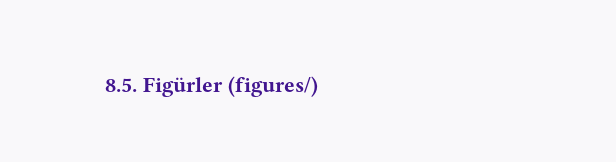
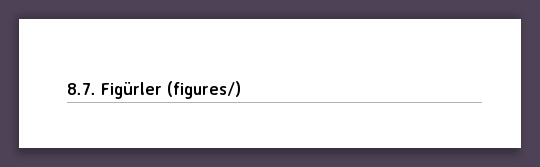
[105,78,137,92] 8.5. -> [67,83,96,95] 8.7.

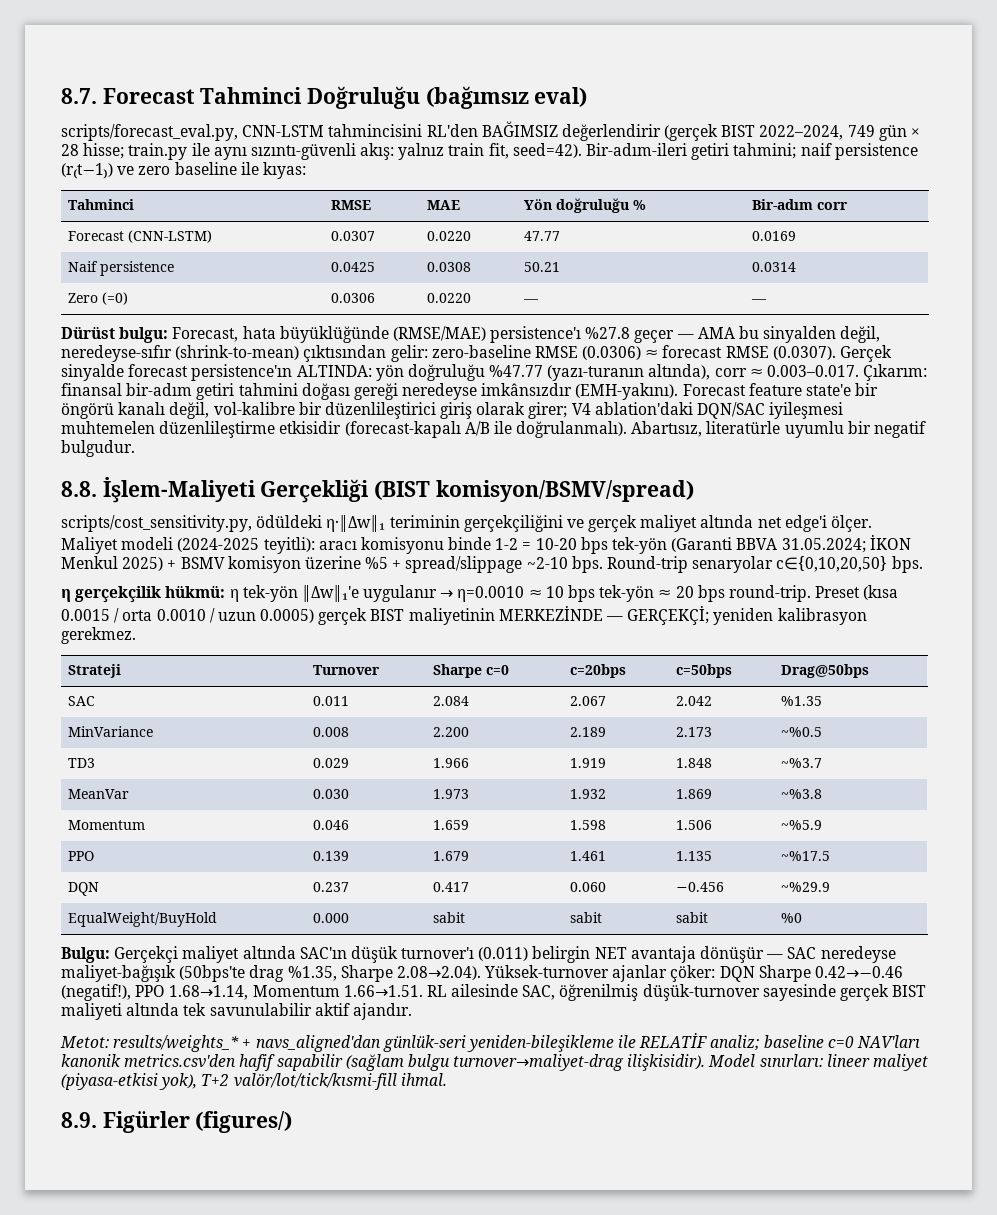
(96, 89) none -> [102,86,588,109] [61,121,921,141] [61,143,918,160] [61,162,306,179] [67,199,134,210] [330,200,371,210] [426,200,460,210] [523,198,646,213] [751,199,848,210] [67,230,212,243] [330,231,375,241] [426,231,471,241] [523,231,560,241] [751,231,796,241] [67,261,174,276] [330,262,375,272] [426,262,471,272] [523,262,560,272] [751,262,796,272] [67,292,128,305] [330,293,375,303] [426,293,471,303] [522,299,539,303] [750,299,767,303] [61,326,881,343] [61,345,893,362] [61,364,928,381] [61,383,879,400] [61,402,844,419] [61,421,927,438] [61,440,135,457] [61,477,694,503] [61,515,873,532] [61,534,911,554] [61,556,923,573] [61,585,899,603] [61,605,867,625] [61,627,136,644] [67,664,121,678] [312,665,380,675] [432,664,509,678] [569,664,626,678] [675,664,732,678] [780,664,869,678] [67,696,95,706] [312,696,349,706] [432,696,469,706] [569,696,606,706] [675,696,712,706] [780,696,822,706] [67,726,153,737] [312,727,349,737] [432,727,469,737] [569,727,606,737] [675,727,712,737] [780,727,822,737] [67,758,95,768] [312,758,349,768] [432,758,469,768] [569,758,606,768] [675,758,712,768] [780,758,822,768] [67,789,129,799] [312,789,349,799] [432,789,469,799] [569,789,606,799] [675,789,712,799] [780,789,822,799] [67,820,145,830] [312,820,349,830] [432,820,469,830] [569,820,606,830] [675,820,712,830] [780,820,822,830] [67,851,94,861] [312,851,349,861] [432,851,469,861] [569,851,606,861] [675,851,712,861] [780,851,830,861] [67,882,99,896] [312,882,349,892] [432,882,469,892] [569,882,606,892] [675,882,724,892] [780,882,830,892] [67,912,217,927] [312,913,349,923] [432,912,465,923] [569,912,602,923] [675,912,708,923] [780,913,802,923] [61,946,896,963] [61,965,904,982] [61,984,927,1001] [61,1003,412,1020] [60,1032,921,1052] [61,1054,929,1071] [61,1073,447,1090] [61,1112,97,1128] Forecast Tahminci Doğruluğu (bağımsız eval) // scripts/forecast_eval.py, CNN-LSTM tahmincisini RL'den BAĞIMSIZ değerlendirir (gerçek BIST 2022–2024, 749 gün × 28 hisse; train.py ile aynı sızıntı-güvenli akış: yalnız train fit, seed=42). Bir-adım-ileri getiri tahmini; naif persistence (r₍t−1₎) ve zero baseline ile kıyas: // Tahminci | RMSE | MAE | Yön doğruluğu % | Bir-adım corr // Forecast (CNN-LSTM) | 0.0307 | 0.0220 | 47.77 | 0.0169 // Naif persistence | 0.0425 | 0.0308 | 50.21 | 0.0314 // Zero (=0) | 0.0306 | 0.0220 | — | — // Dürüst bulgu: Forecast, hata büyüklüğünde (RMSE/MAE) persistence'ı %27.8 geçer — AMA bu sinyalden değil, neredeyse-sıfır (shrink-to-mean) çıktısından gelir: zero-baseline RMSE (0.0306) ≈ forecast RMSE (0.0307). Gerçek sinyalde forecast persistence'ın ALTINDA: yön doğruluğu %47.77 (yazı-turanın altında), corr ≈ 0.003–0.017. Çıkarım: finansal bir-adım getiri tahmini doğası gereği neredeyse imkânsızdır (EMH-yakını). Forecast feature state'e bir öngörü kanalı değil, vol-kalibre bir düzenlileştirici giriş olarak girer; V4 ablation'daki DQN/SAC iyileşmesi muhtemelen düzenlileştirme etkisidir (forecast-kapalı A/B ile doğrulanmalı). Abartısız, literatürle uyumlu bir negatif bulgudur. // 8.8. İşlem-Maliyeti Gerçekliği (BIST komisyon/BSMV/spread) // scripts/cost_sensitivity.py, ödüldeki η·‖Δw‖₁ teriminin gerçekçiliğini ve gerçek maliyet altında net edge'i ölçer. Maliyet modeli (2024-2025 teyitli): aracı komisyonu binde 1-2 = 10-20 bps tek-yön (Garanti BBVA 31.05.2024; İKON Menkul 2025) + BSMV komisyon üzerine %5 + spread/slippage ~2-10 bps. Round-trip senaryolar c∈{0,10,20,50} bps. // η gerçekçilik hükmü: η tek-yön ‖Δw‖₁'e uygulanır → η=0.0010 ≈ 10 bps tek-yön ≈ 20 bps round-trip. Preset (kısa 0.0015 / orta 0.0010 / uzun 0.0005) gerçek BIST maliyetinin MERKEZİNDE — GERÇEKÇİ; yeniden kalibrasyon gerekmez. // Strateji | Turnover | Sharpe c=0 | c=20bps | c=50bps | Drag@50bps // SAC | 0.011 | 2.084 | 2.067 | 2.042 | %1.35 // MinVariance | 0.008 | 2.200 | 2.189 | 2.173 | ~%0.5 // TD3 | 0.029 | 1.966 | 1.919 | 1.848 | ~%3.7 // MeanVar | 0.030 | 1.973 | 1.932 | 1.869 | ~%3.8 // Momentum | 0.046 | 1.659 | 1.598 | 1.506 | ~%5.9 // PPO | 0.139 | 1.679 | 1.461 | 1.135 | ~%17.5 // DQN | 0.237 | 0.417 | 0.060 | −0.456 | ~%29.9 // EqualWeight/BuyHold | 0.000 | sabit | sabit | sabit | %0 // Bulgu: Gerçekçi maliyet altında SAC'ın düşük turnover'ı (0.011) belirgin NET avantaja dönüşür — SAC neredeyse maliyet-bağışık (50bps'te drag %1.35, Sharpe 2.08→2.04). Yüksek-turnover ajanlar çöker: DQN Sharpe 0.42→−0.46 (negatif!), PPO 1.68→1.14, Momentum 1.66→1.51. RL ailesinde SAC, öğrenilmiş düşük-turnover sayesinde gerçek BIST maliyeti altında tek savunulabilir aktif ajandır. // Metot: results/weights_* + navs_aligned'dan günlük-seri yeniden-bileşikleme ile RELATİF analiz; baseline c=0 NAV'ları kanonik metrics.csv'den hafif sapabilir (sağlam bulgu turnover→maliyet-drag ilişkisidir). Model sınırları: lineer maliyet (piyasa-etkisi yok), T+2 valör/lot/tick/kısmi-fill ihmal. // 8.9.

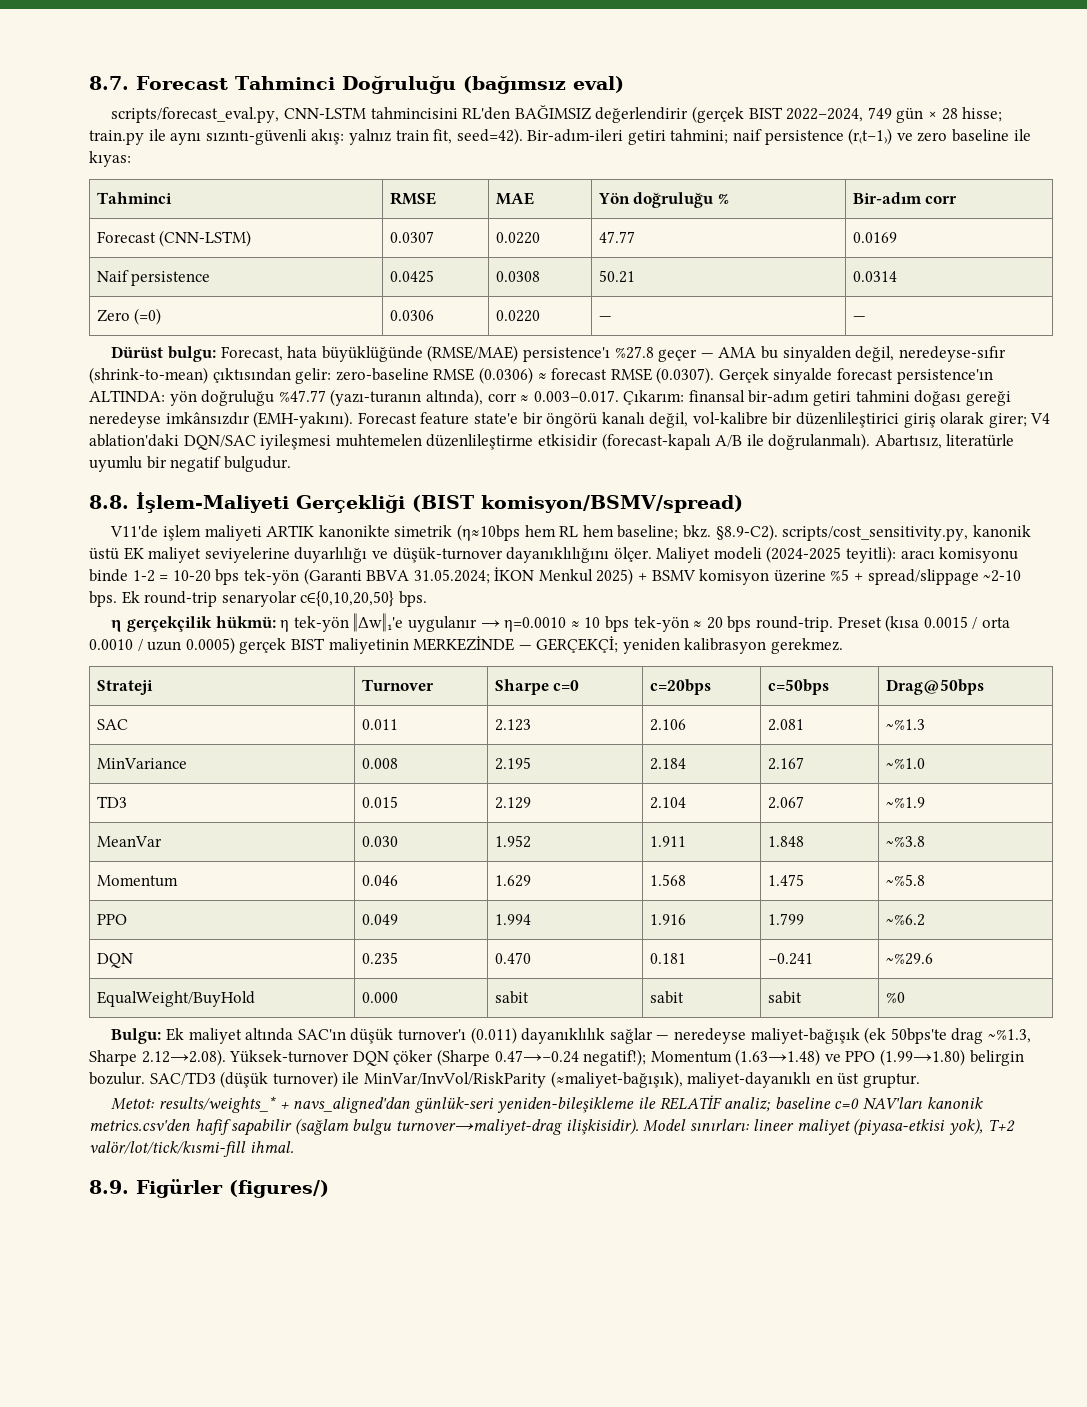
[61,515,827,532] scripts/cost_sensitivity.py, ödüldeki η·‖Δw‖₁ teriminin gerçekçiliğini ve gerçek maliyet altında net edge'i -> [110,524,1031,541] [89,547,610,563] V11'de işlem maliyeti ARTIK kanonikte simetrik (η≈10bps hem RL hem baseline; bkz. §8.9-C2). scripts/cost_sensitivity.py, kanonik üstü EK maliyet seviyelerine duyarlılığı ve düşük-turnover dayanıklılığını
[607,556,689,573] Round-trip -> [121,591,218,607] Ek round-trip
[432,696,469,706] [569,696,606,706] [675,696,712,706] [780,696,822,706] [67,726,153,737] [312,727,349,737] [432,727,469,737] [569,727,606,737] [675,727,712,737] [780,727,822,737] [67,758,95,768] [312,758,349,768] [432,758,469,768] [569,758,606,768] [675,758,712,768] [780,758,822,768] 2.084 | 2.067 | 2.042 | %1.35 // MinVariance | 0.008 | 2.200 | 2.189 | 2.173 | ~%0.5 // TD3 | 0.029 | 1.966 | 1.919 | 1.848 | ~%3.7 -> [494,719,531,731] [649,719,686,731] [767,719,804,731] [885,719,925,730] [96,758,187,769] [361,758,398,769] [494,757,531,770] [649,758,686,770] [767,757,804,770] [885,758,925,769] [96,796,127,808] [361,796,398,808] [494,797,531,809] [649,797,686,809] [767,796,804,809] [885,797,925,808] 2.123 | 2.106 | 2.081 | ~%1.3 // MinVariance | 0.008 | 2.195 | 2.184 | 2.167 | ~%1.0 // TD3 | 0.015 | 2.129 | 2.104 | 2.067 | ~%1.9
[432,789,469,799] [569,789,606,799] [675,789,712,799] 1.973 | 1.932 | 1.869 -> [494,835,531,848] [649,836,686,847] [767,836,804,847] 1.952 | 1.911 | 1.848
[432,820,469,830] [569,820,606,830] [675,820,712,830] [780,820,822,830] [67,851,94,861] [312,851,349,861] [432,851,469,861] [569,851,606,861] [675,851,712,861] [780,851,830,861] [67,882,99,896] [312,882,349,892] [432,882,469,892] [569,882,606,892] [675,882,724,892] [780,882,830,892] 1.659 | 1.598 | 1.506 | ~%5.9 // PPO | 0.139 | 1.679 | 1.461 | 1.135 | ~%17.5 // DQN | 0.237 | 0.417 | 0.060 | −0.456 | ~%29.9 -> [494,875,531,887] [649,874,686,886] [767,874,804,886] [885,874,925,886] [96,914,127,925] [361,914,398,925] [494,914,531,925] [649,914,686,925] [767,913,804,925] [885,914,925,926] [96,953,133,968] [361,952,398,965] [494,952,531,964] [649,953,686,964] [767,953,813,965] [885,953,933,965] 1.629 | 1.568 | 1.475 | ~%5.8 // PPO | 0.049 | 1.994 | 1.916 | 1.799 | ~%6.2 // DQN | 0.235 | 0.470 | 0.181 | −0.241 | ~%29.6
[114,946,179,963] Gerçekçi -> [166,1028,185,1041] Ek
[532,946,896,963] [61,965,904,982] [61,984,927,1001] [61,1003,412,1020] belirgin NET avantaja dönüşür — SAC neredeyse maliyet-bağışık (50bps'te drag %1.35, Sharpe 2.08→2.04). Yüksek-turnover ajanlar çöker: DQN Sharpe 0.42→−0.46 (negatif!), PPO 1.68→1.14, Momentum 1.66→1.51. RL ailesinde SAC, öğrenilmiş düşük-turnover sayesinde gerçek BIST maliyeti altında tek savunulabilir aktif ajandır. -> [521,1027,1031,1044] [89,1049,1024,1066] [89,1071,920,1088] dayanıklılık sağlar — neredeyse maliyet-bağışık (ek 50bps'te drag ~%1.3, Sharpe 2.12→2.08). Yüksek-turnover DQN çöker (Sharpe 0.47→−0.24 negatif!); Momentum (1.63→1.48) ve PPO (1.99→1.80) belirgin bozulur. SAC/TD3 (düşük turnover) ile MinVar/InvVol/RiskParity (≈maliyet-bağışık), maliyet-dayanıklı en üst gruptur.

